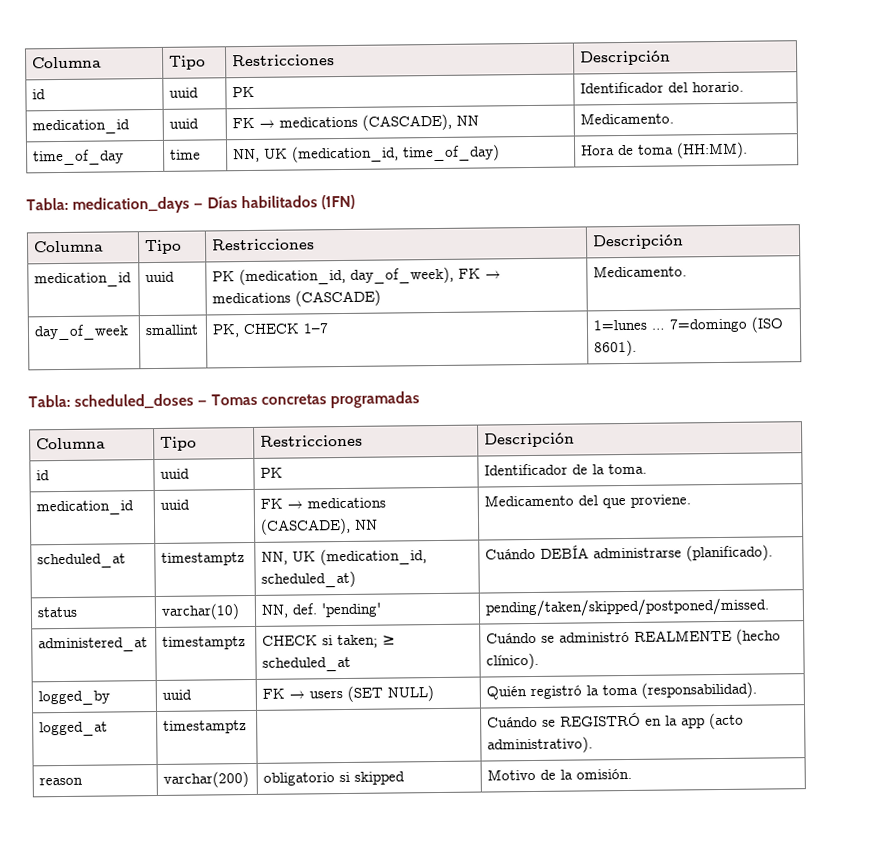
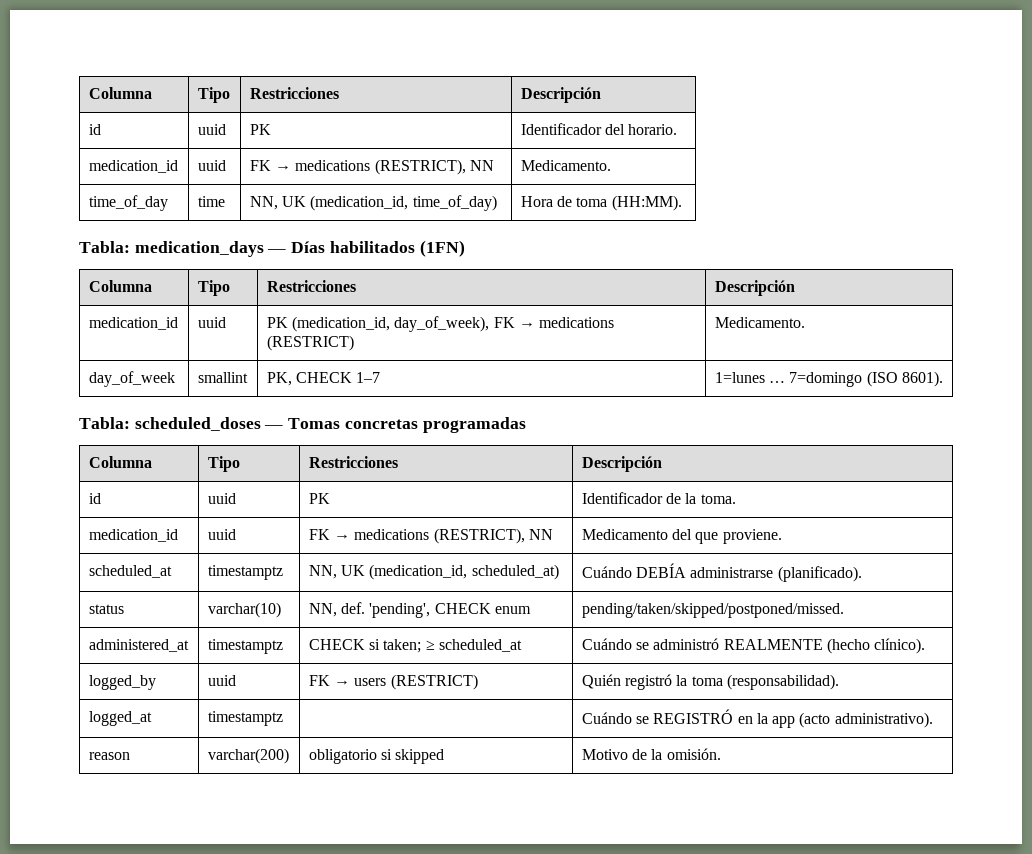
[362,113,453,131] (CASCADE), -> [374,159,466,175] (RESTRICT),
[295,289,382,307] (CASCADE) -> [266,335,354,351] (RESTRICT)
[260,517,352,535] (CASCADE), -> [433,528,525,544] (RESTRICT),
[321,602,383,618] 'pending' -> [369,603,531,618] 'pending', CHECK enum
[347,685,435,702] (SET NULL) -> [390,674,478,690] (RESTRICT)

